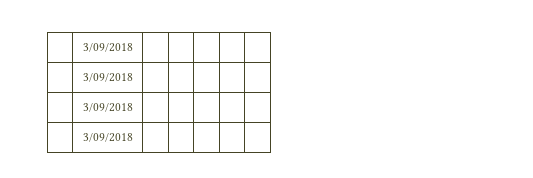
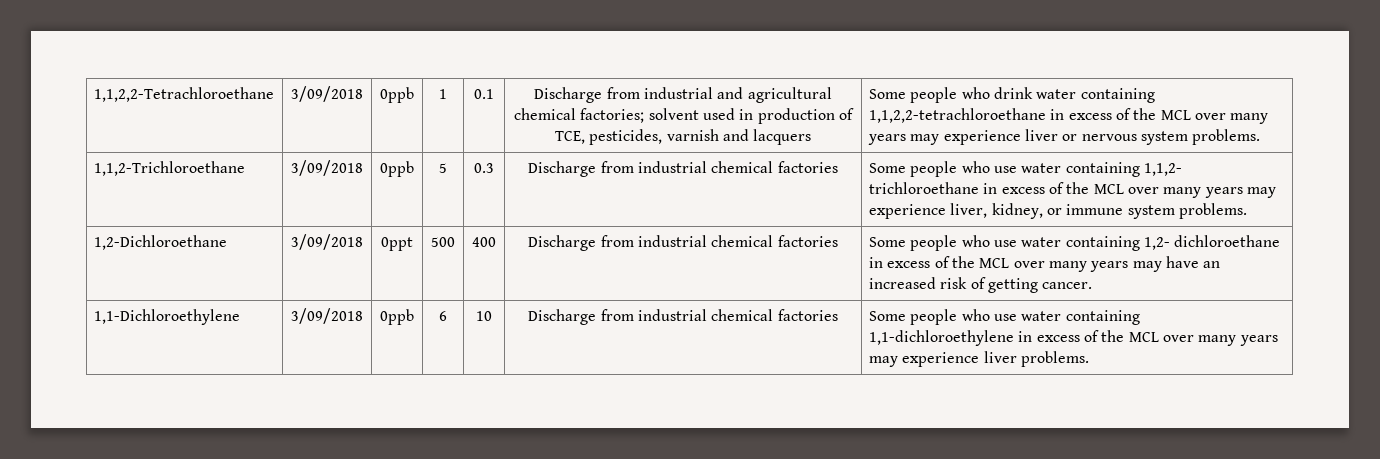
[82,43,133,52] [82,73,133,82] [82,103,133,112] [82,133,133,142] | 3/09/2018 | | | | | // | 3/09/2018 | | | | | // | 3/09/2018 | | | | | // | 3/09/2018 | | | | | -> [93,87,274,102] [291,86,363,102] [380,87,414,103] [439,89,447,99] [474,89,494,99] [534,87,832,103] [514,108,854,124] [554,129,812,145] [868,87,1155,103] [868,108,1269,124] [867,129,1261,145] [93,161,245,176] [291,160,363,176] [380,161,414,177] [439,163,447,173] [474,163,494,173] [528,161,838,177] [868,161,1182,177] [868,182,1276,198] [868,203,1247,219] [93,235,227,250] [291,234,363,250] [381,237,413,251] [431,237,455,247] [472,237,496,247] [528,235,838,251] [868,235,1281,251] [868,256,1221,272] [868,277,1093,293] [93,309,240,325] [291,308,363,324] [380,309,414,325] [439,311,447,321] [476,311,492,321] [528,309,838,325] [868,309,1140,325] [868,330,1278,346] [868,351,1089,367] 1,1,2,2-Tetrachloroethane | 3/09/2018 | 0ppb | 1 | 0.1 | Discharge from industrial and agricultural chemical factories; solvent used in production of TCE, pesticides, varnish and lacquers | Some people who drink water containing 1,1,2,2-tetrachloroethane in excess of the MCL over many years may experience liver or nervous system problems. // 1,1,2-Trichloroethane | 3/09/2018 | 0ppb | 5 | 0.3 | Discharge from industrial chemical factories | Some people who use water containing 1,1,2- trichloroethane in excess of the MCL over many years may experience liver, kidney, or immune system problems. // 1,2-Dichloroethane | 3/09/2018 | 0ppt | 500 | 400 | Discharge from industrial chemical factories | Some people who use water containing 1,2- dichloroethane in excess of the MCL over many years may have an increased risk of getting cancer. // 1,1-Dichloroethylene | 3/09/2018 | 0ppb | 6 | 10 | Discharge from industrial chemical factories | Some people who use water containing 1,1-dichloroethylene in excess of the MCL over many years may experience liver problems.

